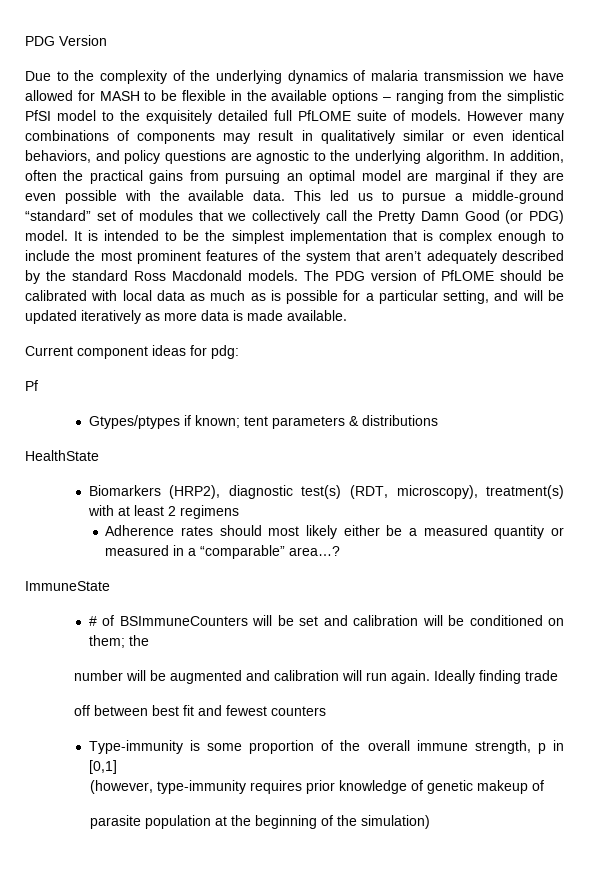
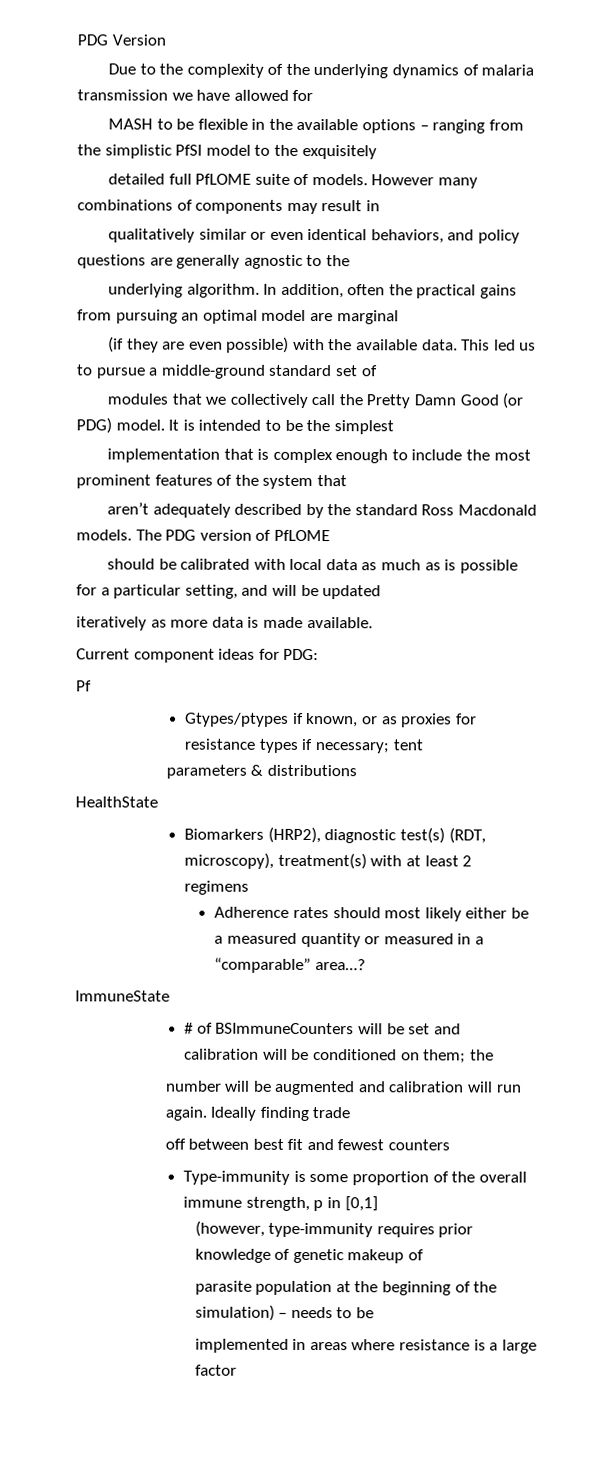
(95, 95) none -> (314, 95) //
(212, 117) none -> (377, 152) //
(313, 135) none -> (380, 206) //
(252, 156) none -> [176,254,241,269] generally
(351, 155) none -> (350, 261) //
[496,170,504,181] if -> [107,336,124,353] // (if
[64,190,117,204] possible -> [226,336,290,353] possible)
[25,210,91,221] “standard” -> [268,364,333,377] standard
(134, 215) none -> (378, 371) //
(284, 237) none -> (394, 427) //
(381, 255) none -> (347, 481) //
(494, 275) none -> (330, 535) //
(77, 317) none -> (382, 592) //
[211,345,239,359] pdg: -> [283,648,320,661] PDG:
[194,415,240,428] known; -> [306,712,477,728] [184,738,389,754] known, or as proxies for resistance types if necessary;
(268, 421) none -> (423, 745) //
(430, 822) none -> [278,1306,375,1319] [194,1338,537,1354] [194,1364,237,1376] – needs to be // implemented in areas where resistance is a large factor

